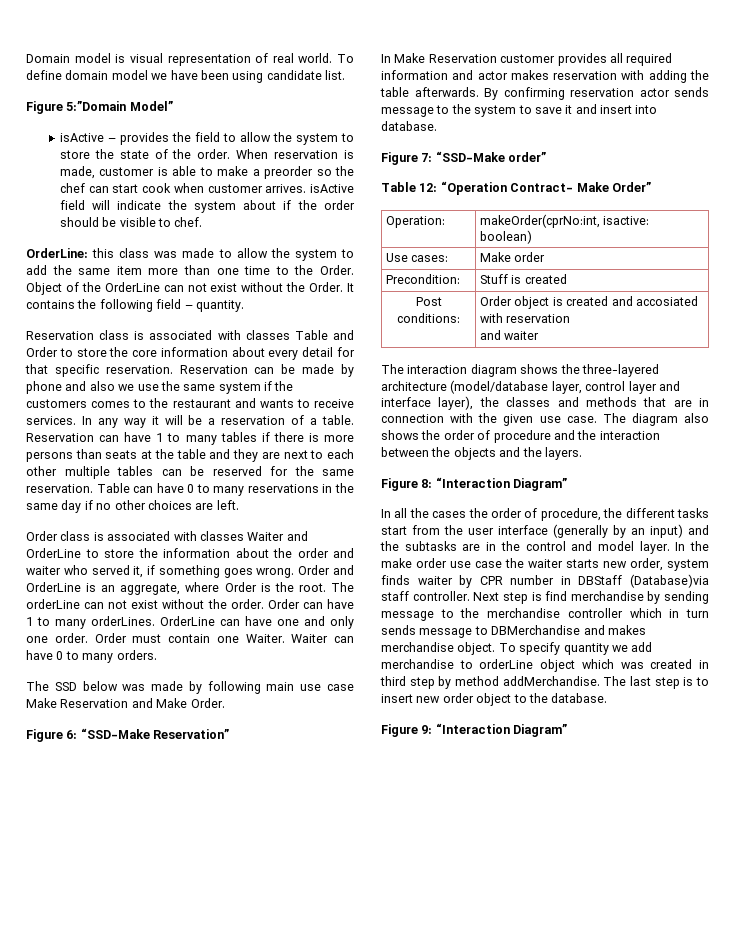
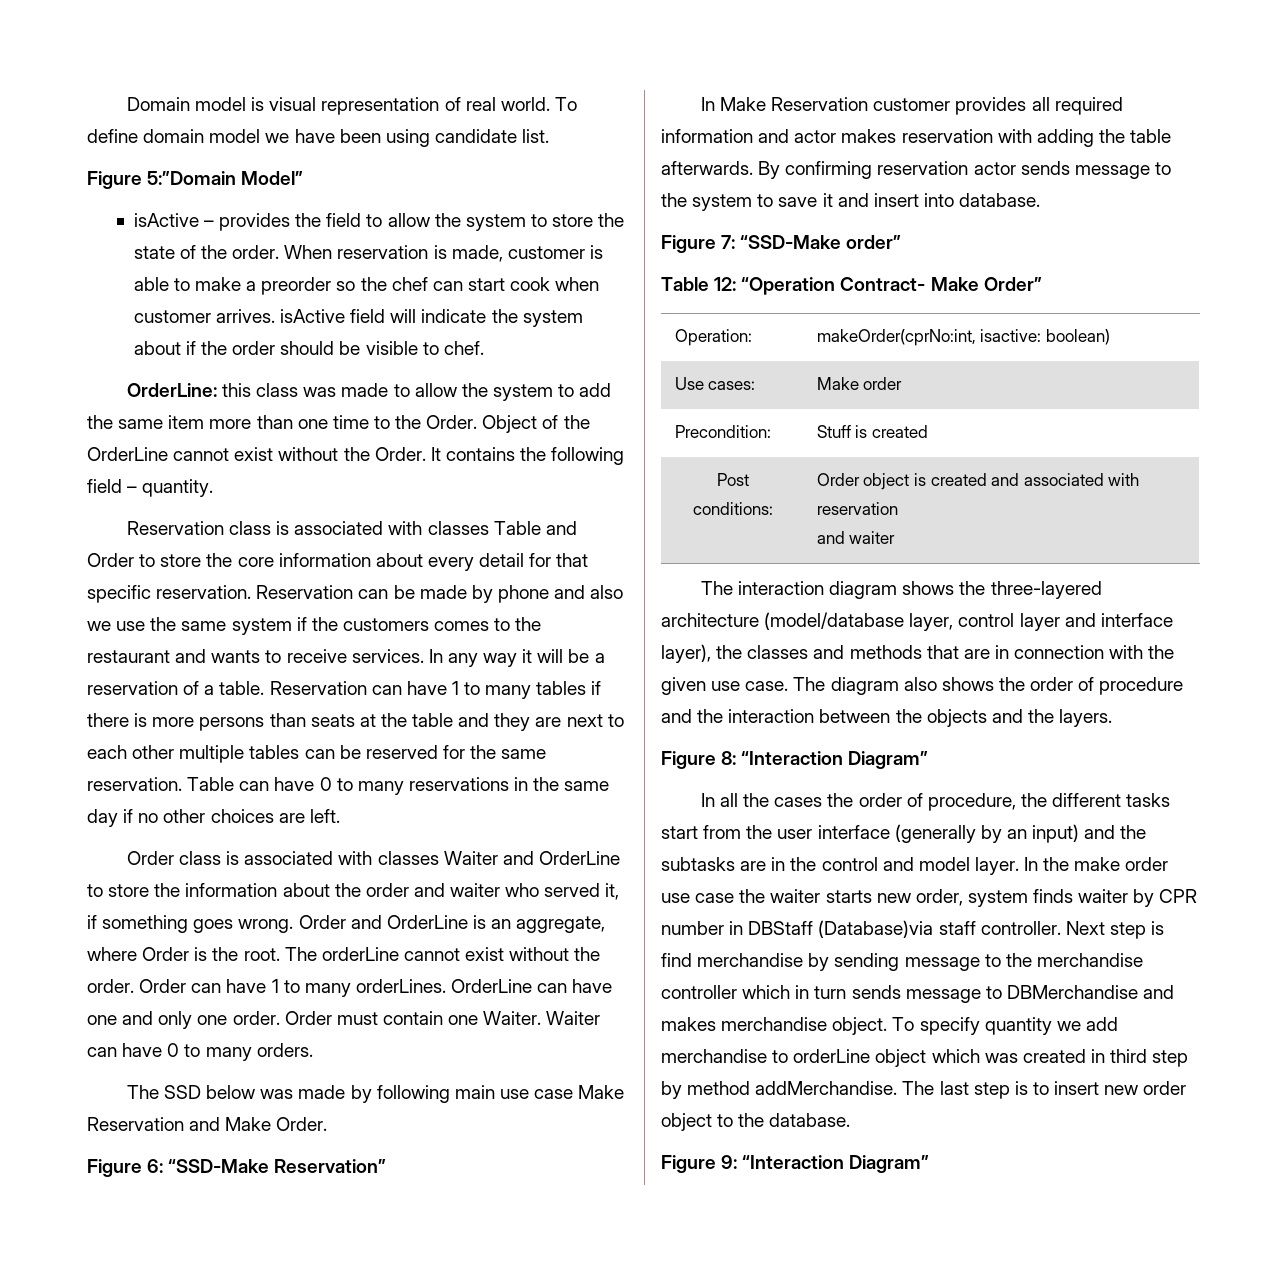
[163,283,207,292] can not -> [173,448,230,461] cannot
[84,600,128,609] can not -> [403,948,460,961] cannot
[635,296,698,306] accosiated -> [1023,473,1104,486] associated

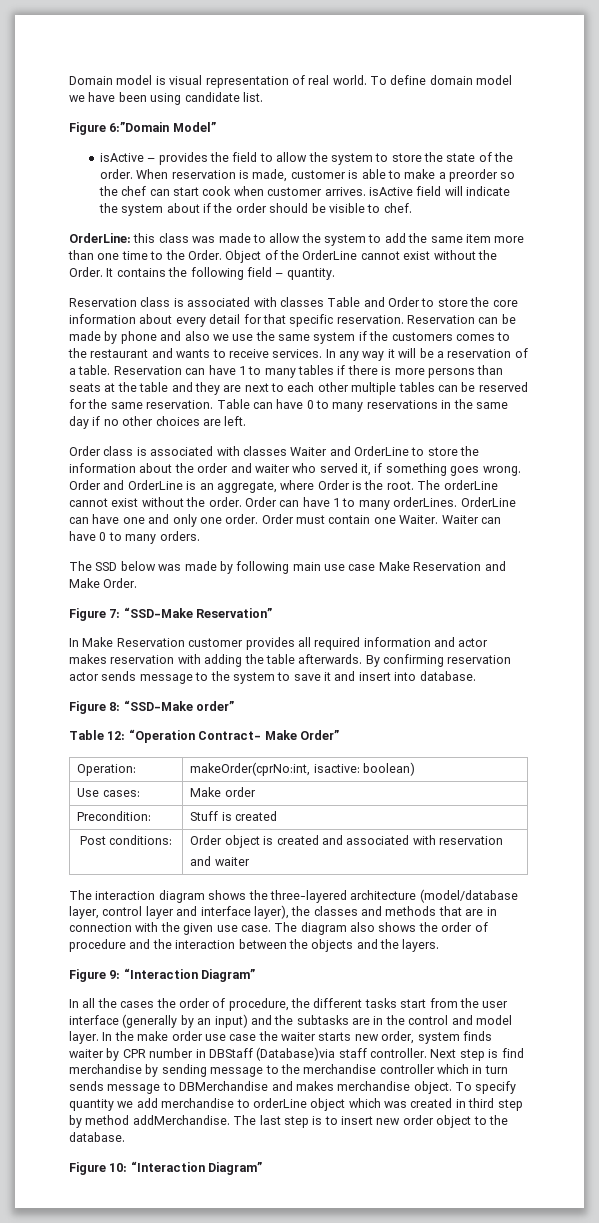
[147,171,237,185] 5:”Domain -> [109,122,170,132] 6:”Domain
[147,1159,164,1173] 6: -> [109,609,121,618] 7:
[721,235,736,249] 7: -> [109,702,121,711] 8:
[721,751,737,765] 8: -> [109,970,121,979] 9:
[721,1155,738,1169] 9: -> [109,1163,128,1172] 10:

